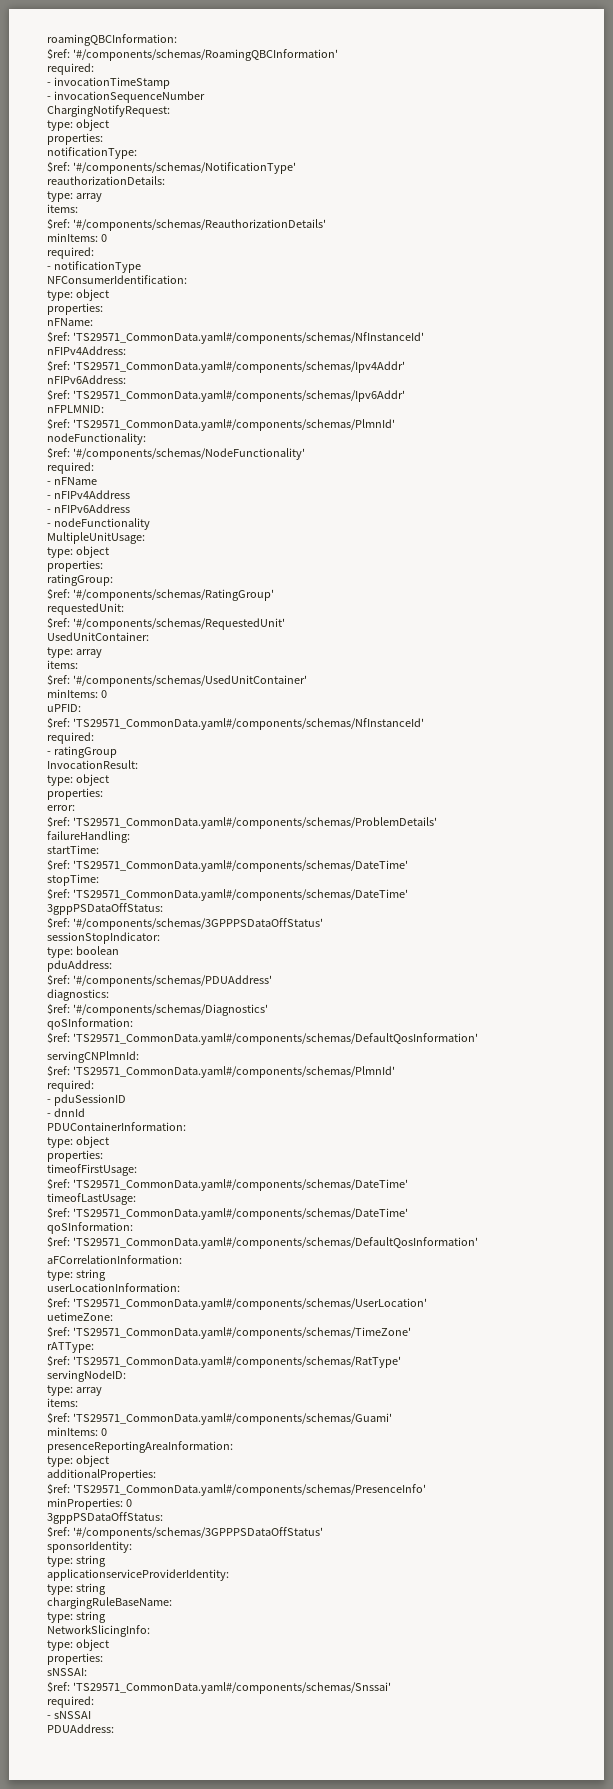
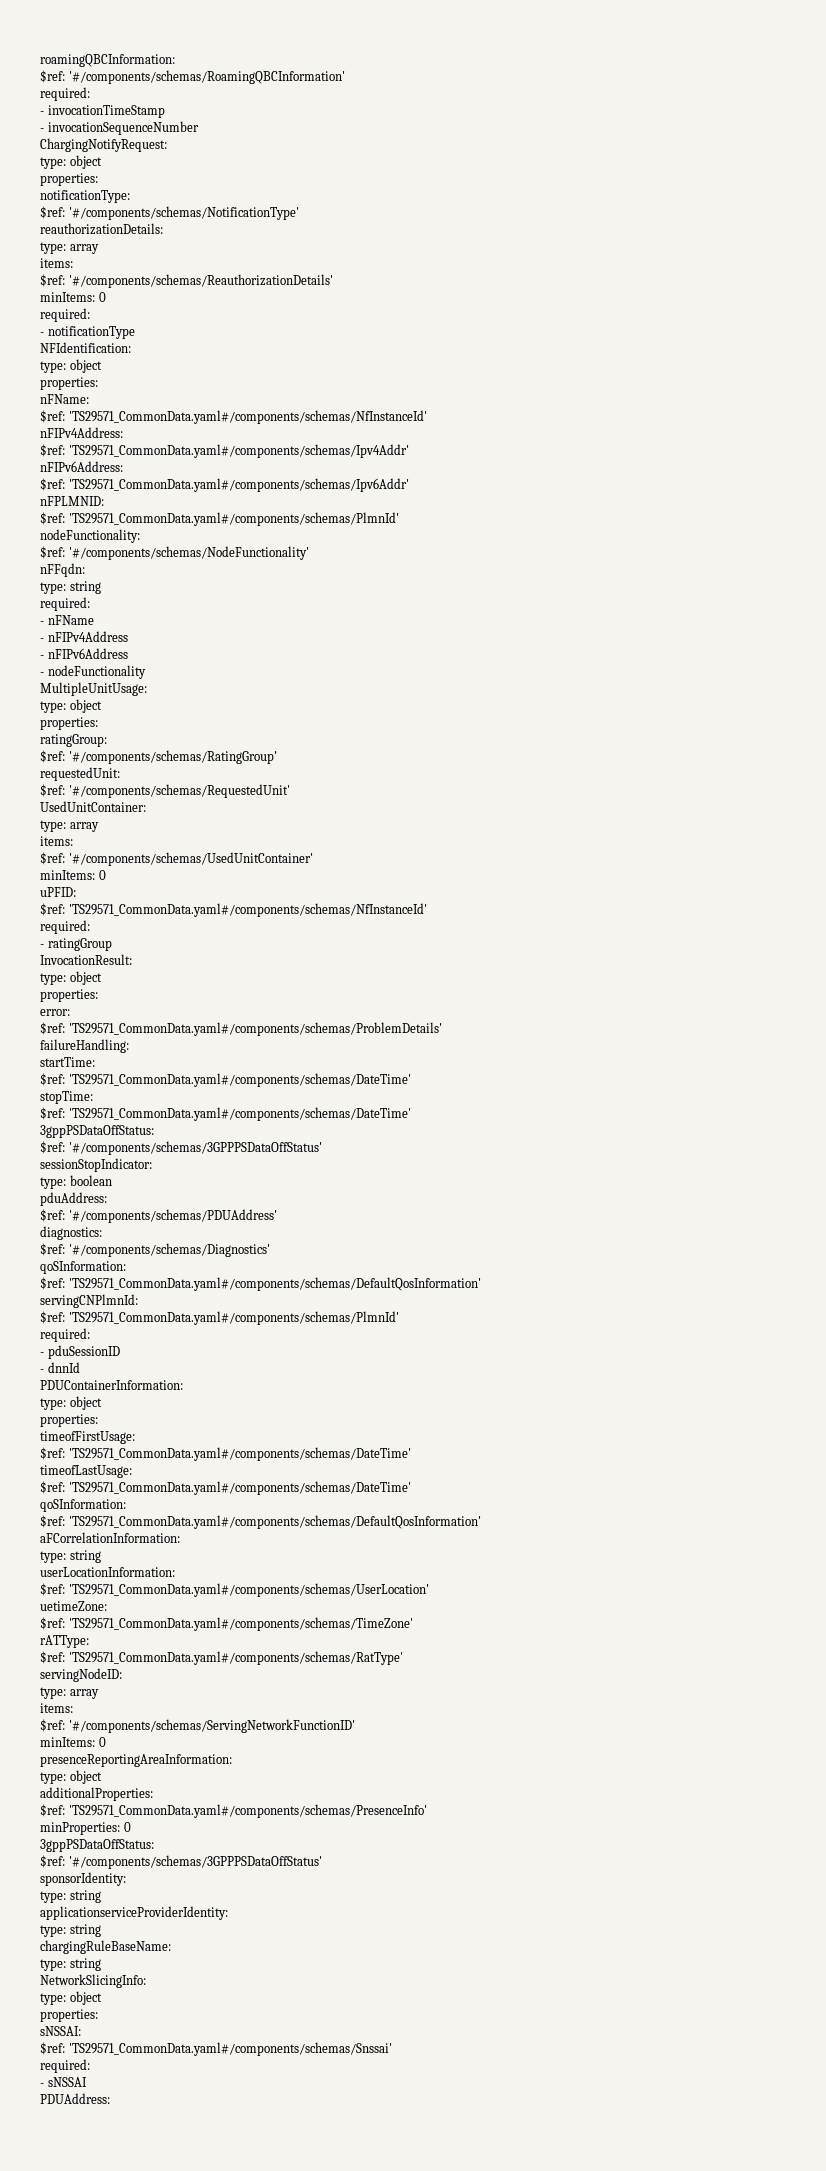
[47,275,187,284] NFConsumerIdentification: -> [40,342,131,353] NFIdentification:
(305, 454) none -> [40,563,85,577] [40,581,101,594] // nFFqdn: // type: string
[72,1413,392,1425] 'TS29571_CommonData.yaml#/components/schemas/Guami' -> [68,1719,355,1733] '#/components/schemas/ServingNetworkFunctionID'

